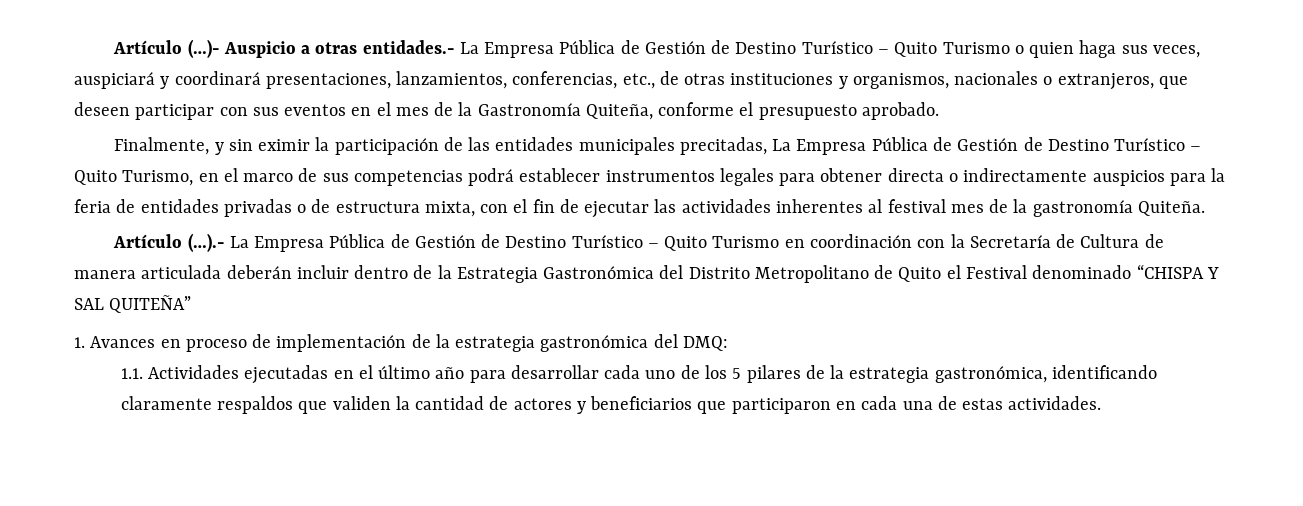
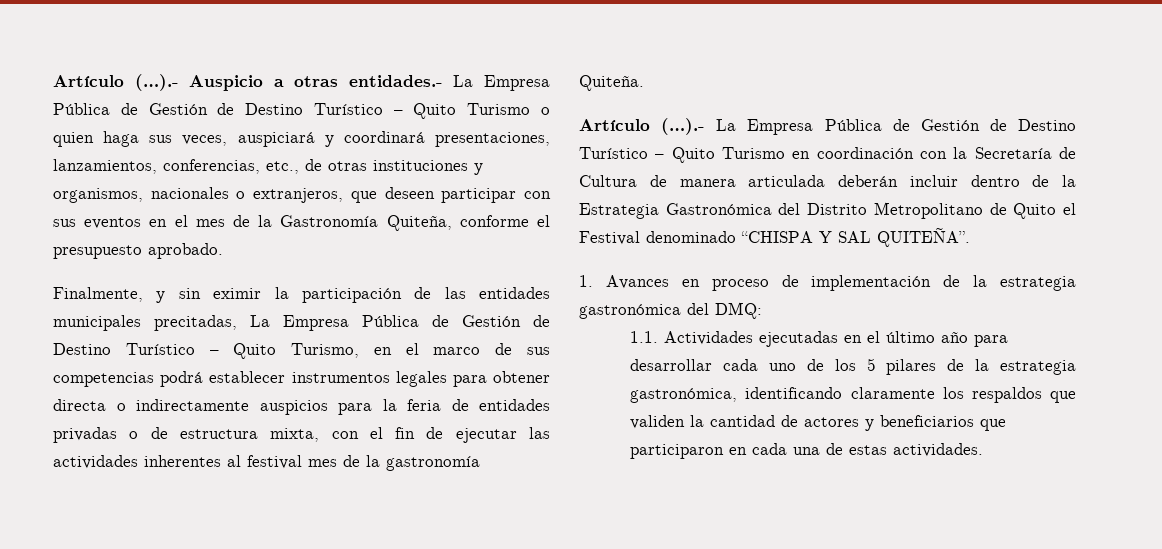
[113,39,220,58] Artículo (…)- -> [53,74,179,91] Artículo (…).-
[109,295,192,313] QUITEÑA” -> [877,227,970,247] QUITEÑA”.
(212, 403) none -> [942,387,964,399] los

